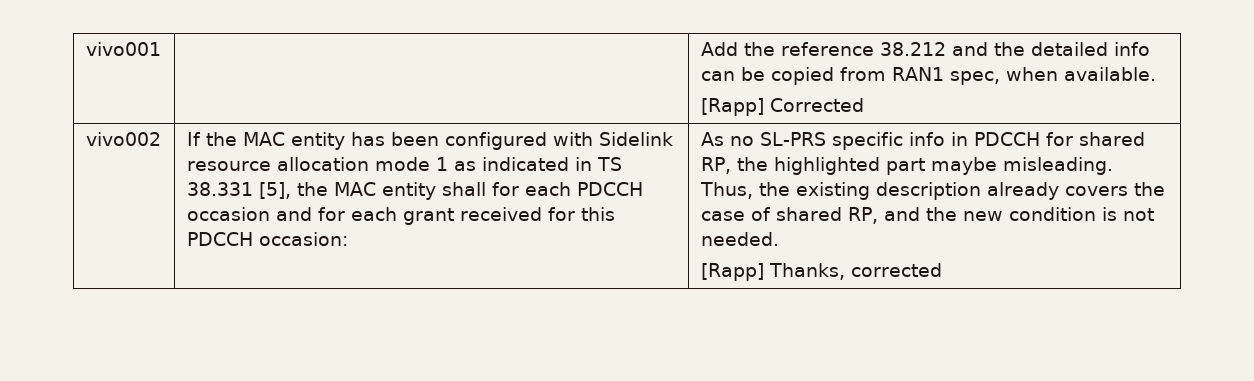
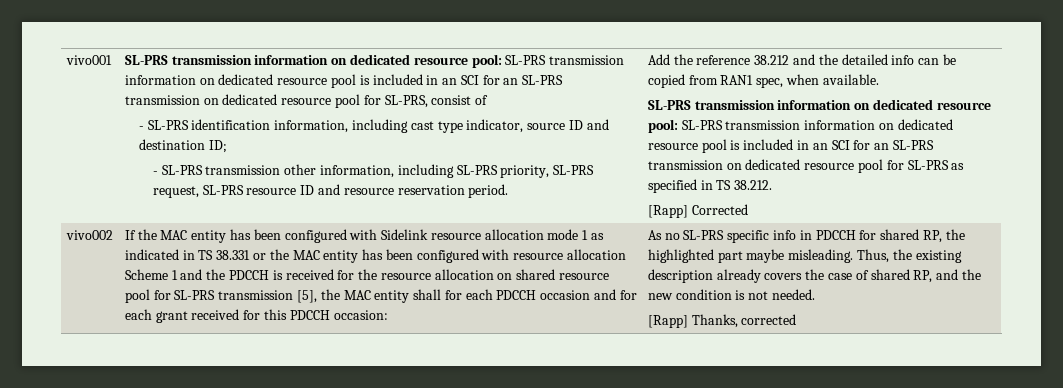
(161, 49) none -> [124,54,625,68] [124,74,564,88] [124,94,489,108] [138,119,609,133] [138,139,227,153] [152,164,595,178] [152,184,509,198] SL-PRS transmission information on dedicated resource pool: SL-PRS transmission information on dedicated resource pool is included in an SCI for an SL-PRS transmission on dedicated resource pool for SL-PRS, consist of // - SL-PRS identification information, including cast type indicator, source ID and destination ID; // - SL-PRS transmission other information, including SL-PRS priority, SL-PRS request, SL-PRS resource ID and resource reservation period.
(1156, 74) none -> [647,99,991,110] [647,119,953,133] [647,139,934,153] [647,159,965,173] [647,179,773,193] // SL-PRS transmission information on dedicated resource pool: SL-PRS transmission information on dedicated resource pool is included in an SCI for an SL-PRS transmission on dedicated resource pool for SL-PRS as specified in TS 38.212.
(253, 189) none -> [253,249,627,263] [124,269,610,280] [124,289,294,303] or the MAC entity has been configured with resource allocation Scheme 1 and the PDCCH is received for the resource allocation on shared resource pool for SL-PRS transmission

